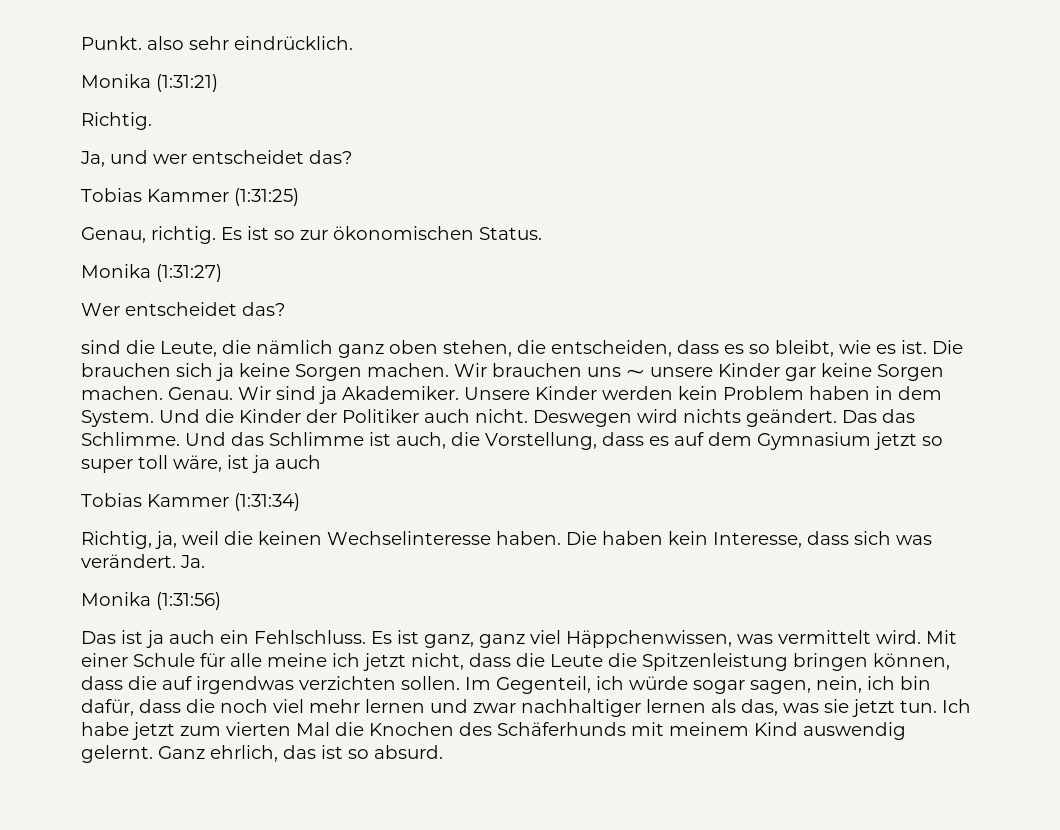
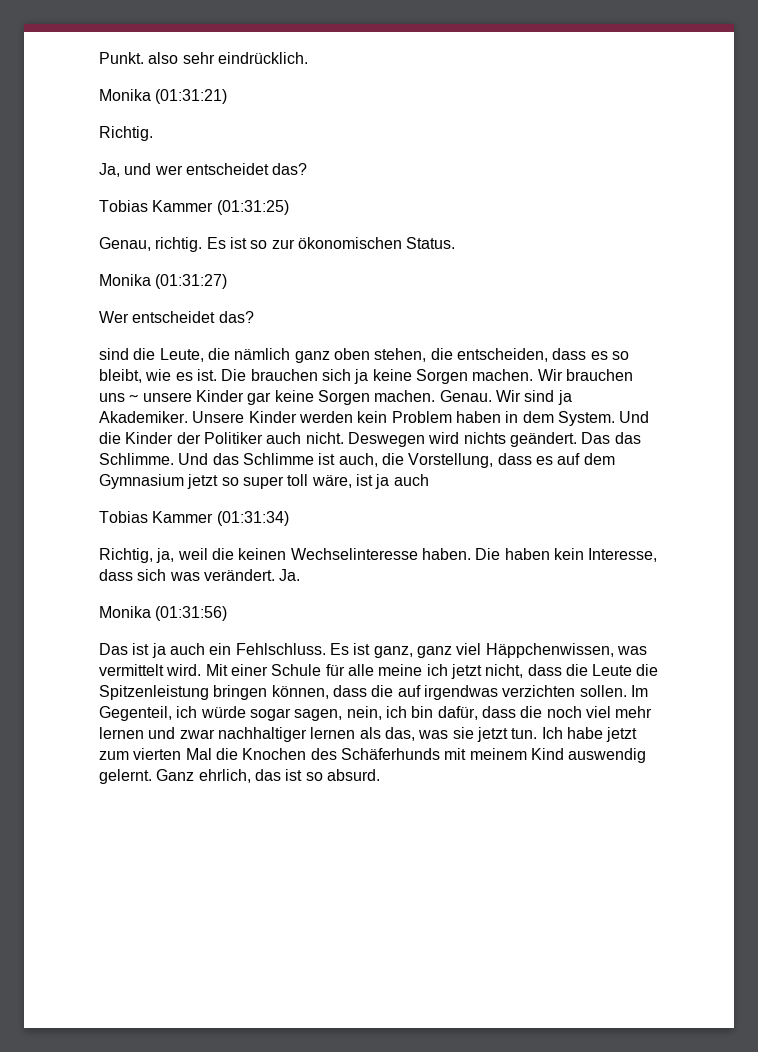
[156,74,218,92] (1:31:21) -> [155,89,228,104] (01:31:21)
[234,188,299,206] (1:31:25) -> [216,200,289,215] (01:31:25)
[156,264,222,282] (1:31:27) -> [155,274,228,289] (01:31:27)
[234,493,300,511] (1:31:34) -> [216,511,289,526] (01:31:34)
[156,592,221,610] (1:31:56) -> [155,606,228,621] (01:31:56)

